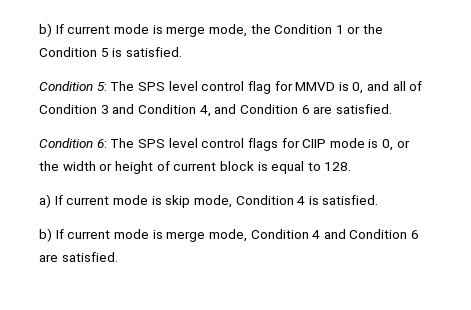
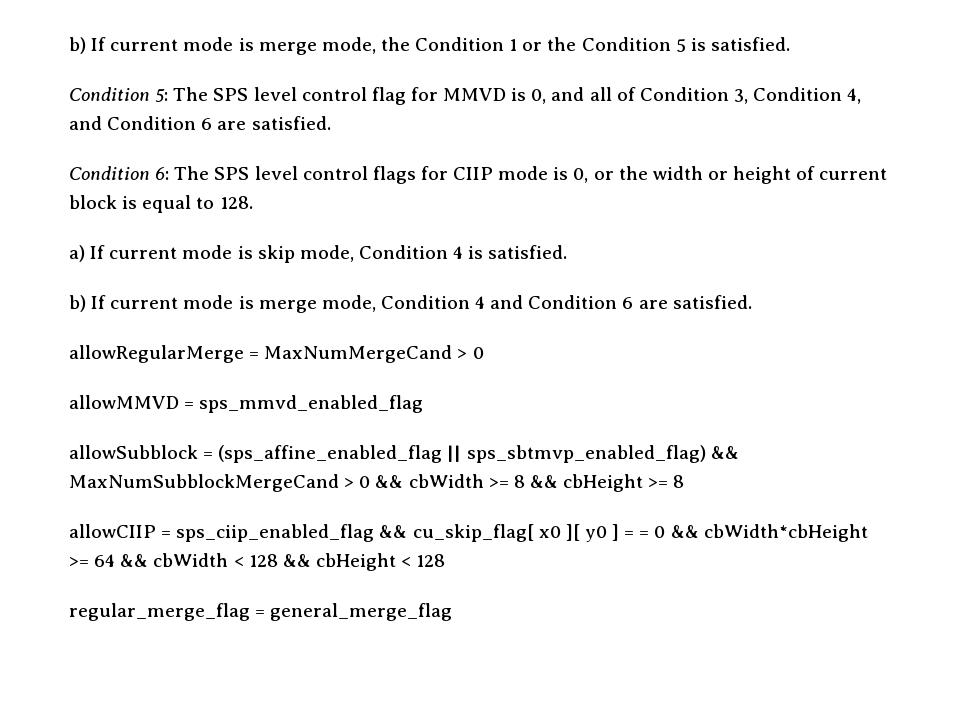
[100,104,135,114] 3 and -> [733,89,748,104] 3,
(118, 257) none -> [69,345,484,363] [69,395,424,413] [69,445,739,463] [69,474,685,492] [69,524,868,542] [69,553,446,571] [69,603,453,621] // allowRegularMerge = MaxNumMergeCand > 0 // allowMMVD = sps_mmvd_enabled_flag // allowSubblock = (sps_affine_enabled_flag || sps_sbtmvp_enabled_flag) && MaxNumSubblockMergeCand > 0 && cbWidth >= 8 && cbHeight >= 8 // allowCIIP = sps_ciip_enabled_flag && cu_skip_flag[ x0 ][ y0 ] = = 0 && cbWidth*cbHeight >= 64 && cbWidth < 128 && cbHeight < 128 // regular_merge_flag = general_merge_flag

